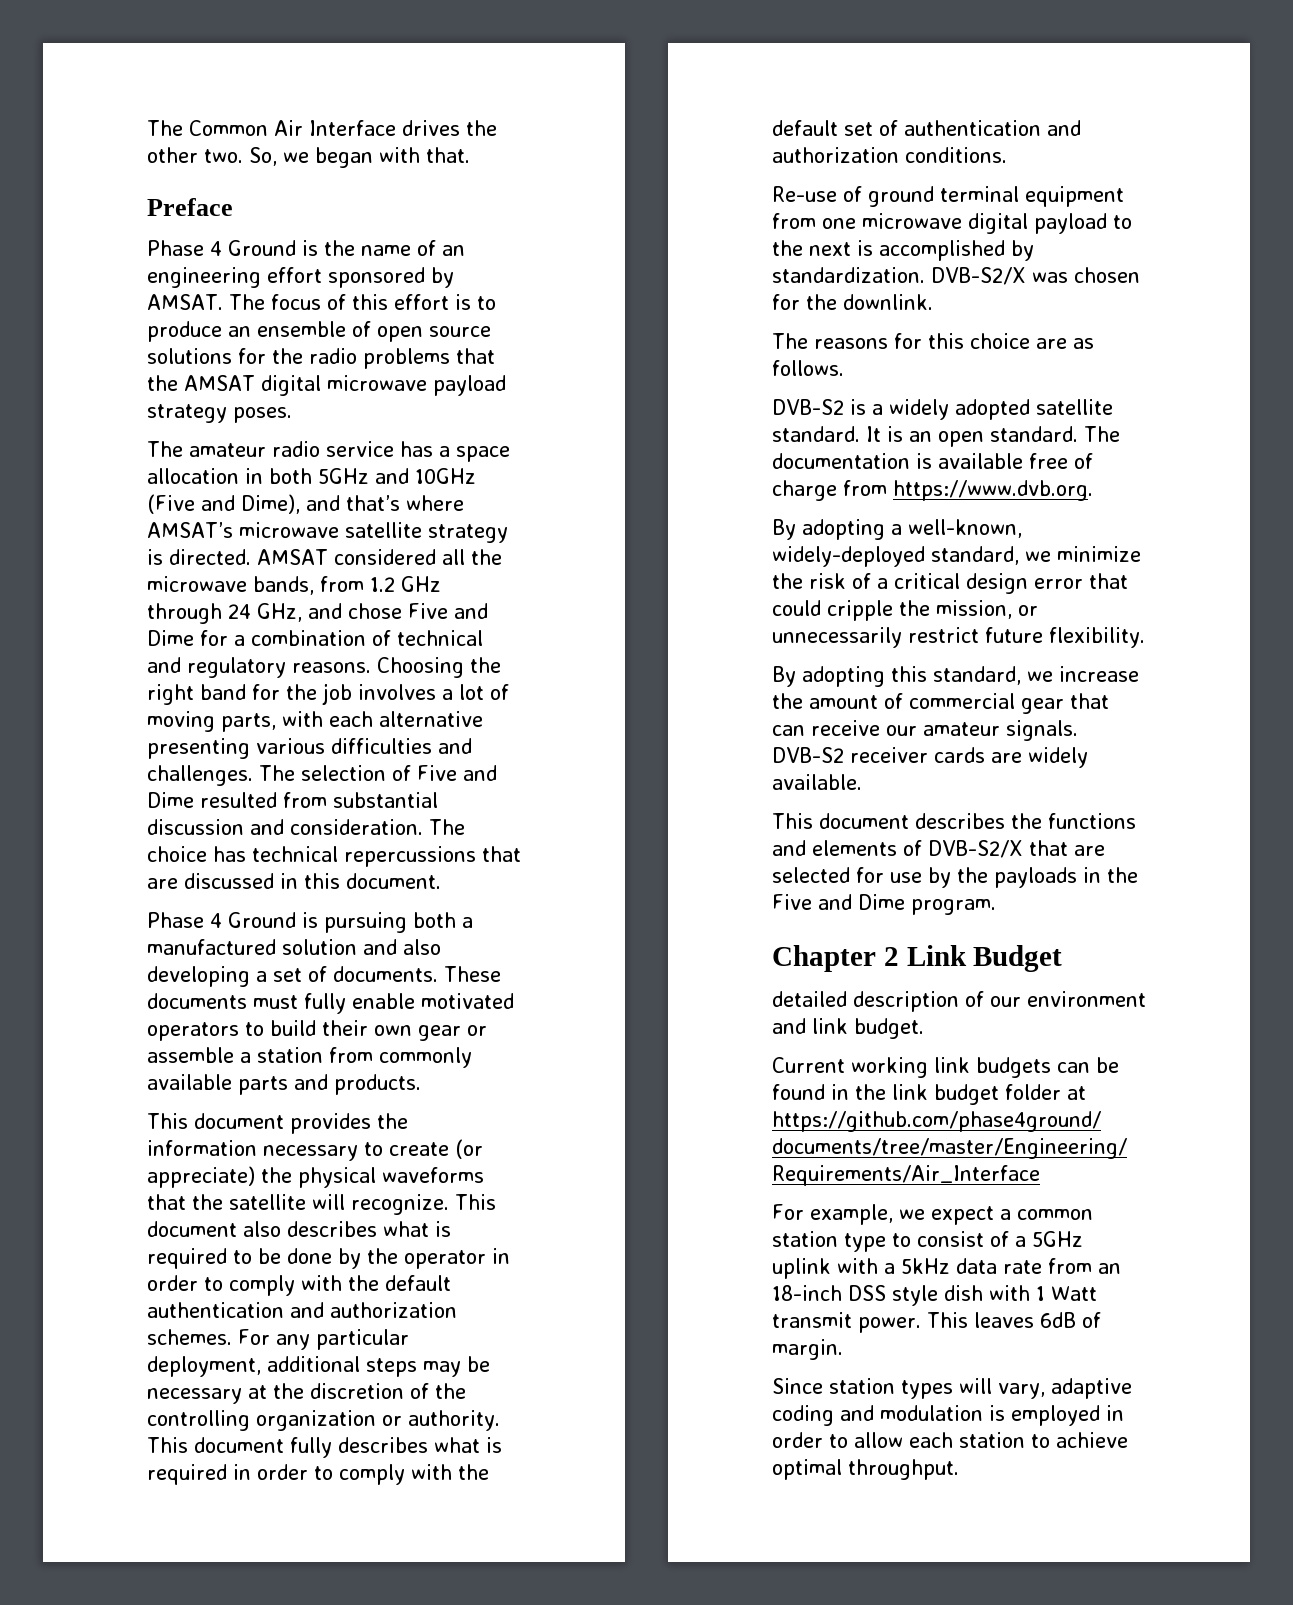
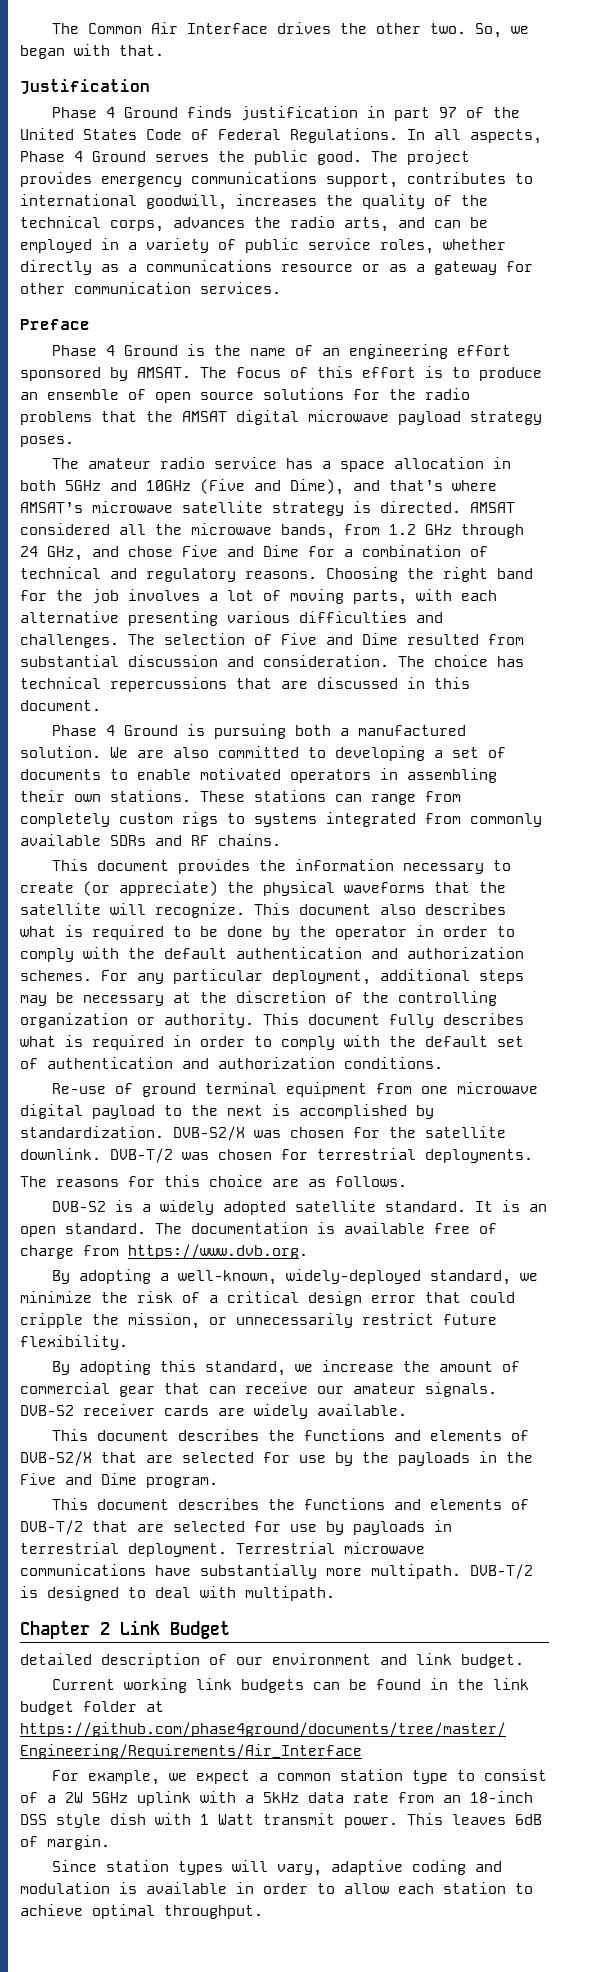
(470, 155) none -> [20,79,150,94] [51,106,520,121] [20,128,542,144] [20,150,470,165] [20,172,533,188] [20,194,488,210] [20,216,488,232] [20,238,506,254] [20,260,533,275] [20,282,281,294] // Justification // Phase 4 Ground finds justification in part 97 of the United States Code of Federal Regulations. In all aspects, Phase 4 Ground serves the public good. The project provides emergency communications support, contributes to international goodwill, increases the quality of the technical corps, advances the radio arts, and can be employed in a variety of public service roles, whether directly as a communications resource or as a gateway for other communication services.
[282,939,441,955] [147,966,501,987] [147,993,514,1014] [147,1020,487,1041] [147,1047,472,1068] [147,1074,421,1095] solution and also developing a set of documents. These documents must fully enable motivated operators to build their own gear or assemble a station from commonly available parts and products. -> [20,746,506,761] [20,768,497,783] [20,790,461,805] [20,812,542,827] [20,834,281,846] solution. We are also committed to developing a set of documents to enable motivated operators in assembling their own stations. These stations can range from completely custom rigs to systems integrated from commonly available SDRs and RF chains.
(837, 302) none -> [425,1126,506,1138] satellite
(933, 302) none -> [110,1148,533,1163] DVB-T/2 was chosen for terrestrial deployments.
(996, 907) none -> [51,1498,529,1510] [20,1520,452,1535] [20,1542,425,1557] [20,1564,533,1579] [20,1586,335,1601] // This document describes the functions and elements of DVB-T/2 that are selected for use by payloads in terrestrial deployment. Terrestrial microwave communications have substantially more multipath. DVB-T/2 is designed to deal with multipath.
(1026, 1241) none -> [65,1792,83,1803] 2W
[1011,1405,1100,1426] employed -> [146,1882,227,1894] available

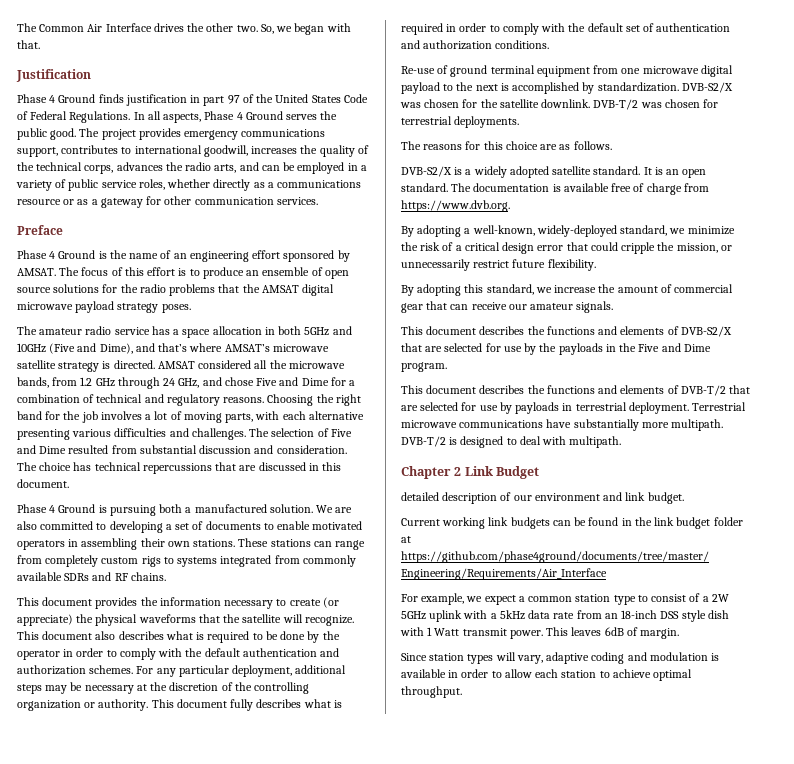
[51,1201,106,1212] DVB-S2 -> [401,166,452,177] DVB-S2/X
[20,1404,407,1419] DVB-S2 receiver cards are widely available. -> (614, 307) none

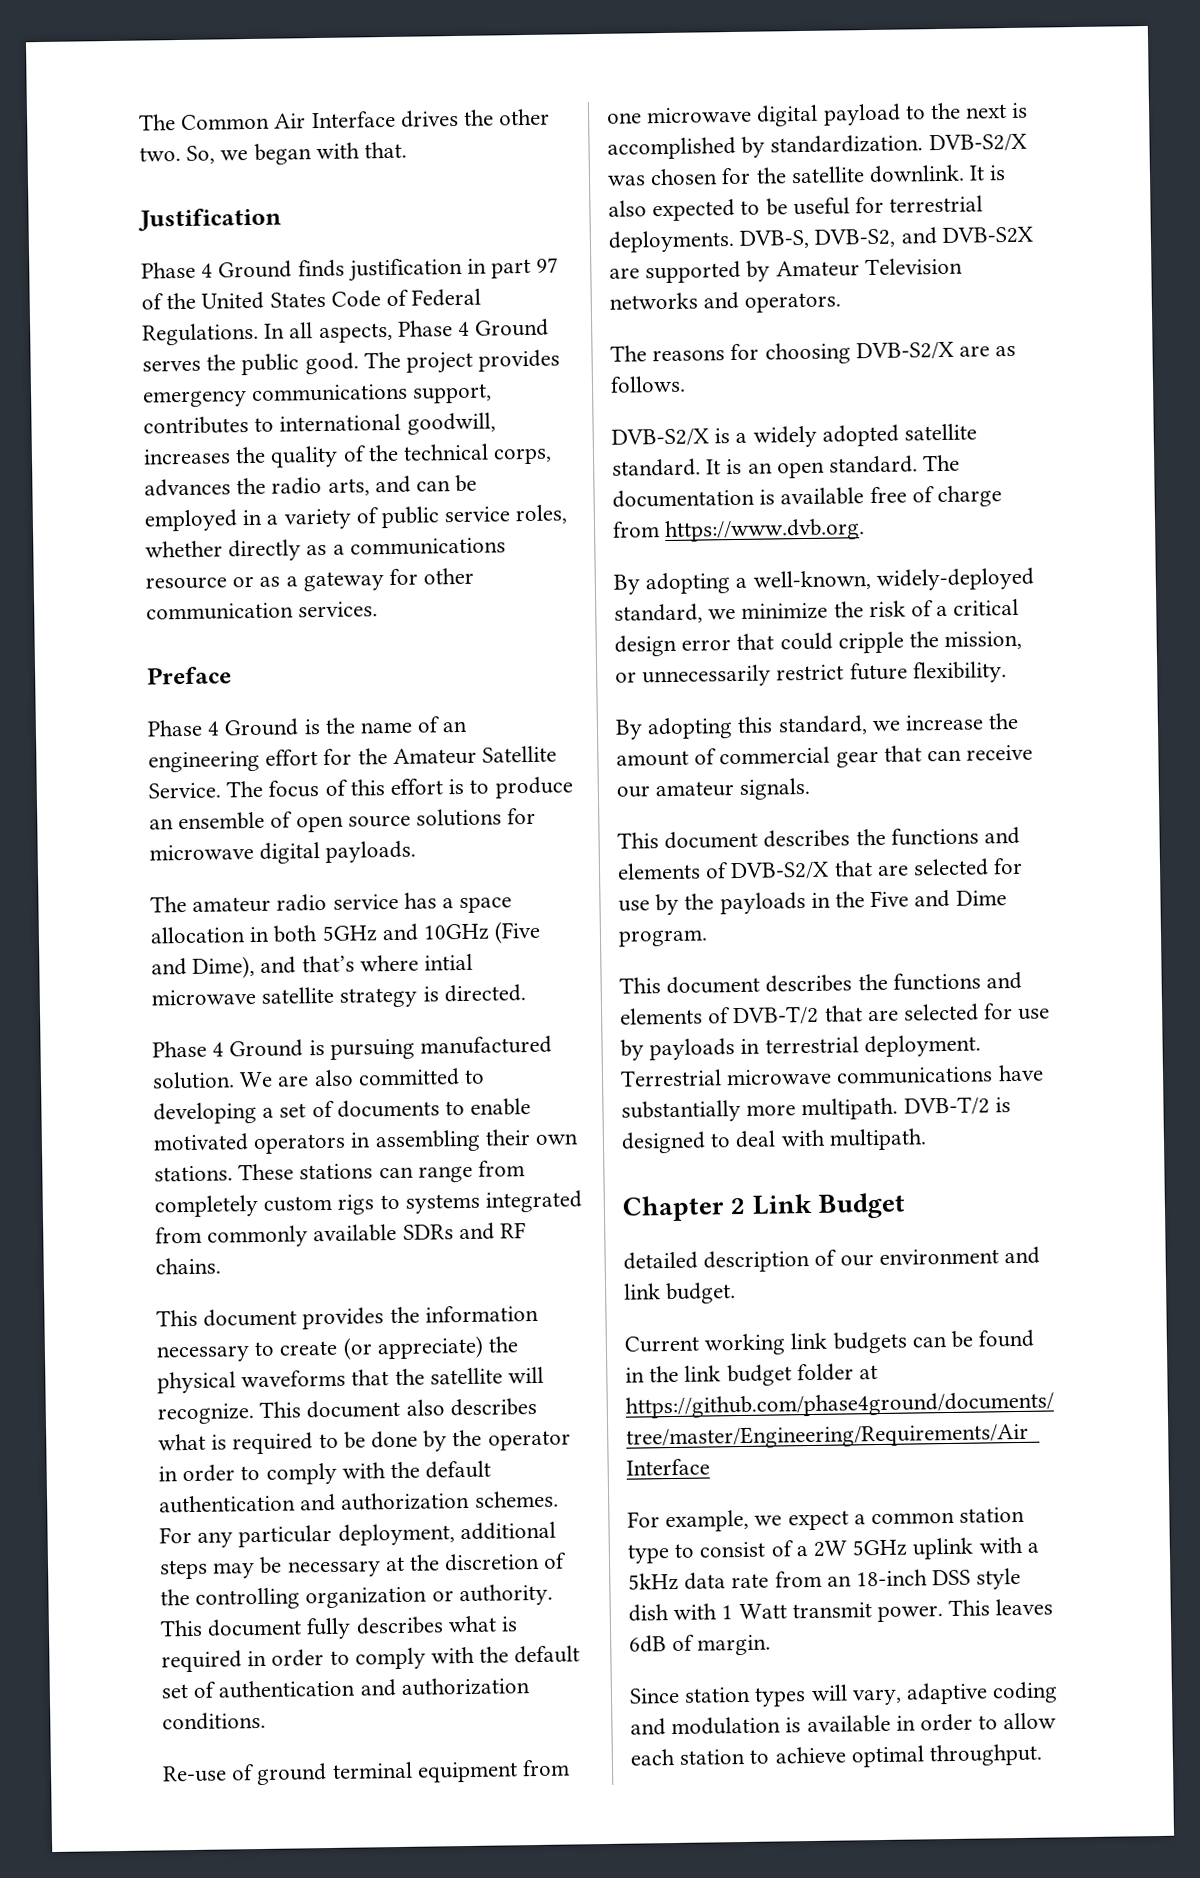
[283,250,350,262] [17,268,56,276] sponsored by AMSAT. -> [323,745,558,765] [148,782,221,799] for the Amateur Satellite Service.
[120,284,335,296] [17,301,191,313] the radio problems that the AMSAT digital microwave payload strategy poses. -> [149,840,417,864] microwave digital payloads.
[224,344,270,352] AMSAT’s -> [424,953,474,971] intial
[157,360,345,369] [17,377,356,389] [17,394,361,406] [17,411,364,423] [17,428,352,440] [17,445,347,454] [17,462,342,474] [17,479,69,488] AMSAT considered all the microwave bands, from 1.2 GHz through 24 GHz, and chose Five and Dime for a combination of technical and regulatory reasons. Choosing the right band for the job involves a lot of moving parts, with each alternative presenting various difficulties and challenges. The selection of Five and Dime resulted from substantial discussion and consideration. The choice has technical repercussions that are discussed in this document. -> (526, 993) none
[159,504,192,513] both a -> (415, 1049) none
[593,99,719,110] [401,116,520,128] DVB-T/2 was chosen for terrestrial deployments. -> [969,165,1007,181] [608,195,984,222] [608,226,1033,253] [609,257,963,284] [609,291,842,313] It is also expected to be useful for terrestrial deployments. DVB-S, DVB-S2, and DVB-S2X are supported by Amateur Television networks and operators.
[483,141,538,150] this choice -> [764,341,954,365] choosing DVB-S2/X

